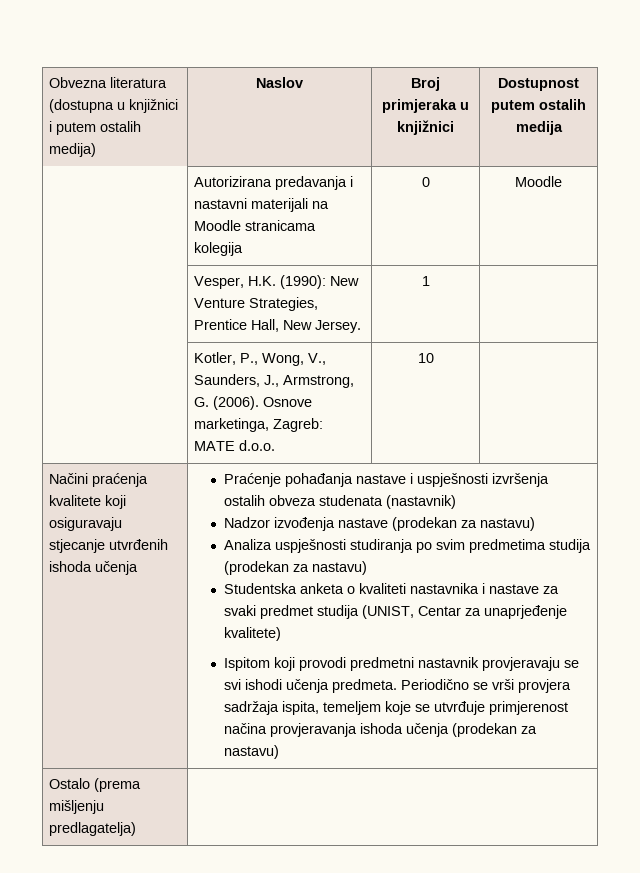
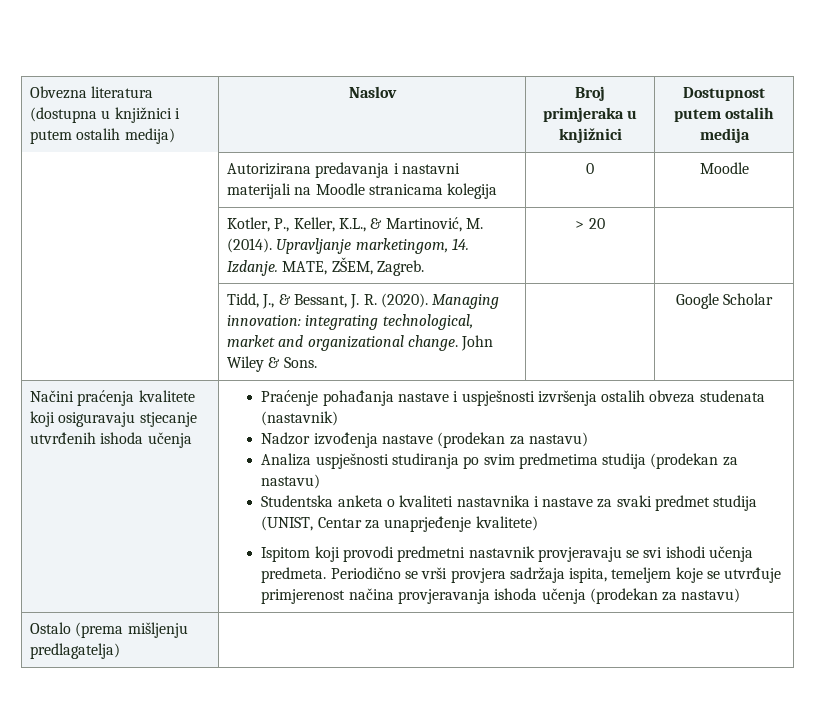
[194,275,360,289] [194,297,319,311] [194,319,362,333] [421,276,430,286] [194,352,327,366] [194,374,355,388] [194,396,313,410] [194,418,324,432] [194,440,276,451] [417,353,434,363] Vesper, H.K. (1990): New Venture Strategies, Prentice Hall, New Jersey. | 1 | // | Kotler, P., Wong, V., Saunders, J., Armstrong, G. (2006). Osnove marketinga, Zagreb: MATE d.o.o. | 10 | -> [227,217,483,232] [227,238,469,254] [227,257,424,276] [575,218,605,229] [227,293,500,309] [227,314,473,330] [227,335,494,351] [227,356,317,372] [675,293,774,309] Kotler, P., Keller, K.L., & Martinović, M. (2014). Upravljanje marketingom, 14. Izdanje. MATE, ZŠEM, Zagreb. | > 20 | // | Tidd, J., & Bessant, J. R. (2020). Managing innovation: integrating technological, market and organizational change. John Wiley & Sons. | | Google Scholar

